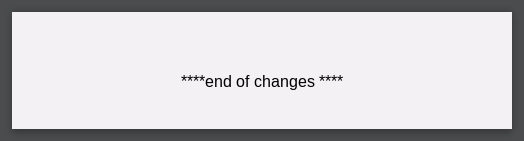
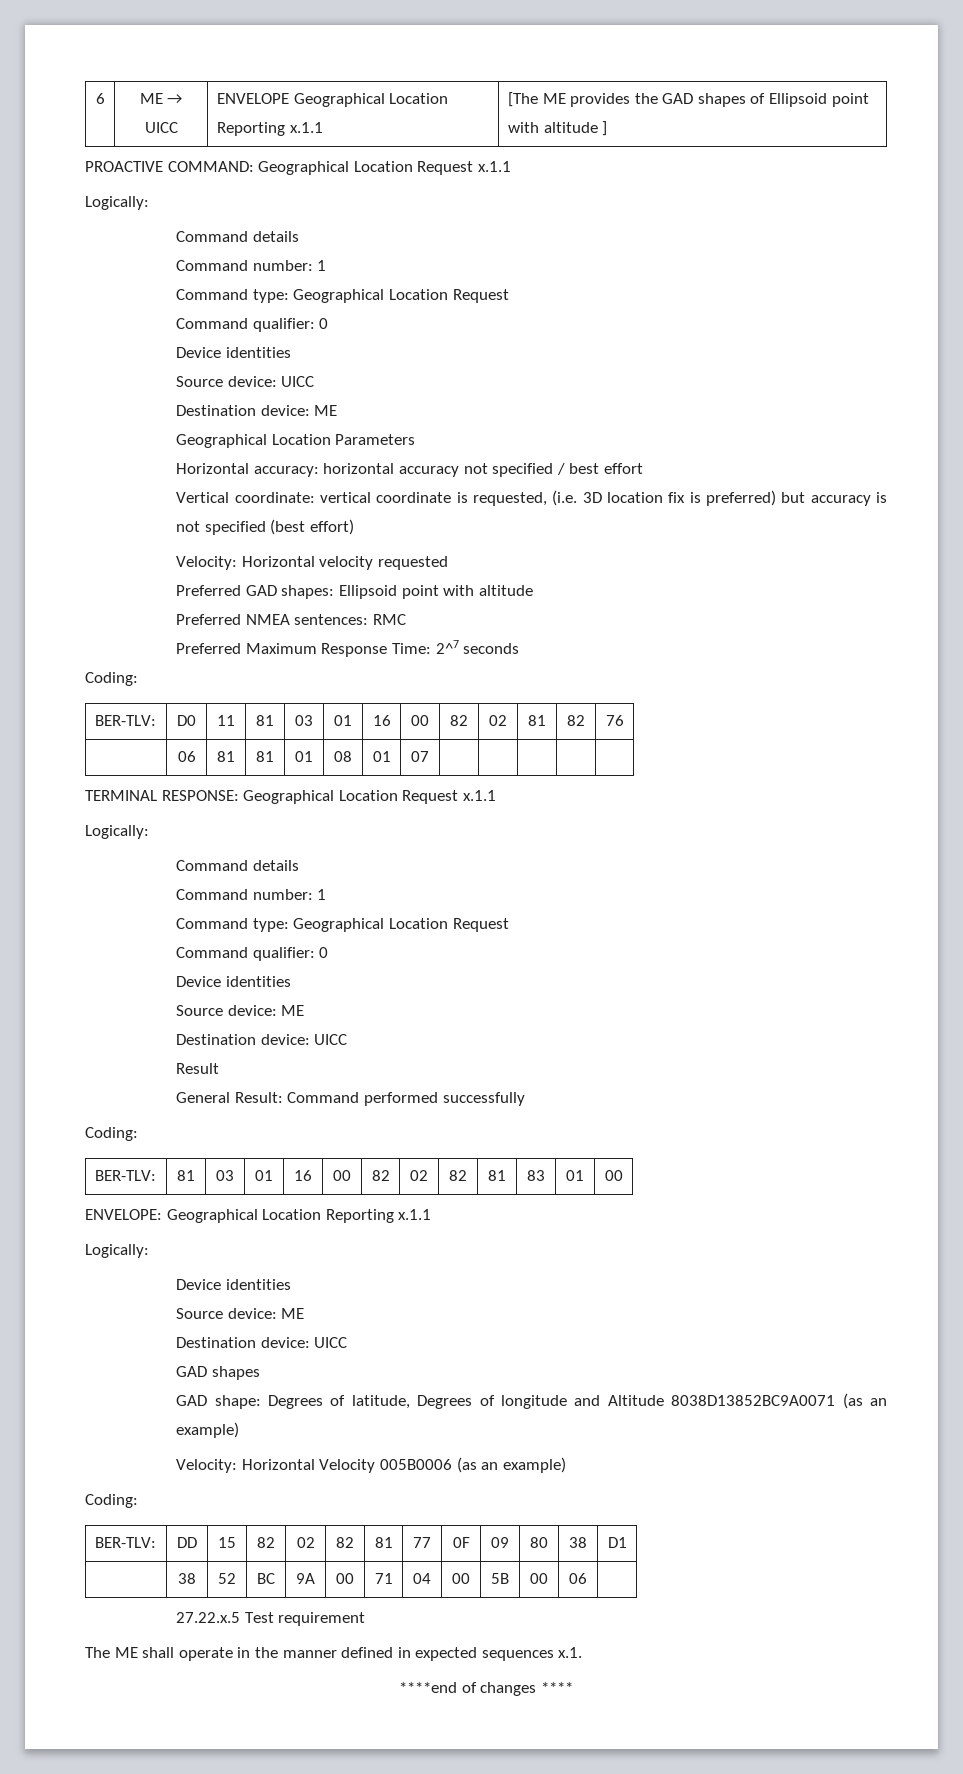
(181, 81) none -> [95,93,105,104] [139,93,183,104] [144,122,178,133] [216,93,449,107] [216,122,323,136] [507,92,869,107] [507,121,608,136] [85,161,511,175] [85,196,149,210] [176,231,299,242] [176,260,327,271] [176,289,509,303] [176,318,329,332] [176,347,291,358] [176,376,315,387] [176,405,338,416] [176,434,416,448] [176,463,643,477] [176,490,888,506] [176,519,354,535] [176,556,448,570] [176,585,533,599] [176,614,406,625] [176,640,520,657] [85,672,138,686] [94,715,156,726] [177,715,196,726] [217,715,235,726] [256,715,274,726] [295,715,313,726] [334,715,352,726] [372,715,391,726] [411,715,429,726] [450,715,468,726] [489,715,507,726] [528,715,546,726] [567,715,585,726] [605,715,624,726] [177,751,196,762] [217,751,235,762] [256,751,274,762] [295,751,313,762] [334,751,352,762] [372,751,391,762] [411,751,429,762] [85,790,496,804] [85,825,149,839] [176,860,299,871] [176,889,327,900] [176,918,509,932] [176,947,329,961] [176,976,291,987] [176,1005,305,1016] [176,1034,348,1045] [176,1063,220,1074] [176,1092,525,1106] [85,1127,138,1141] [94,1170,156,1181] [177,1170,195,1181] [216,1170,234,1181] [255,1170,273,1181] [294,1170,312,1181] [333,1170,351,1181] [371,1170,390,1181] [410,1170,428,1181] [449,1170,467,1181] [488,1170,506,1181] [527,1170,545,1181] [566,1170,584,1181] [604,1170,623,1181] [85,1209,432,1223] [85,1244,149,1258] [176,1279,291,1290] [176,1308,305,1319] [176,1337,348,1348] [176,1366,260,1380] [176,1393,887,1409] [176,1422,240,1438] [176,1457,566,1473] [85,1494,138,1508] [94,1537,156,1548] [177,1537,197,1548] [218,1537,236,1548] [257,1537,275,1548] [296,1537,315,1548] [336,1537,354,1548] [374,1537,393,1548] [413,1537,431,1548] [452,1537,470,1548] [491,1537,509,1548] [530,1537,548,1548] [569,1537,587,1548] [607,1537,627,1548] [178,1573,196,1584] [218,1573,236,1584] [257,1573,275,1584] [296,1573,315,1584] [336,1573,354,1584] [374,1573,393,1584] [413,1573,431,1584] [452,1573,470,1584] [491,1573,509,1584] [530,1573,548,1584] [569,1573,587,1584] [176,1612,366,1626] [85,1647,583,1661] 6 | ME → UICC | ENVELOPE Geographical Location Reporting x.1.1 | [The ME provides the GAD shapes of Ellipsoid point with altitude ] // PROACTIVE COMMAND: Geographical Location Request x.1.1 // Logically: // Command details // Command number: 1 // Command type: Geographical Location Request // Command qualifier: 0 // Device identities // Source device: UICC // Destination device: ME // Geographical Location Parameters // Horizontal accuracy: horizontal accuracy not specified / best effort // Vertical coordinate: vertical coordinate is requested, (i.e. 3D location fix is preferred) but accuracy is not specified (best effort) // Velocity: Horizontal velocity requested // Preferred GAD shapes: Ellipsoid point with altitude // Preferred NMEA sentences: RMC // Preferred Maximum Response Time: 2^7 seconds // Coding: // BER-TLV: | D0 | 11 | 81 | 03 | 01 | 16 | 00 | 82 | 02 | 81 | 82 | 76 // | 06 | 81 | 81 | 01 | 08 | 01 | 07 | | | | | // TERMINAL RESPONSE: Geographical Location Request x.1.1 // Logically: // Command details // Command number: 1 // Command type: Geographical Location Request // Command qualifier: 0 // Device identities // Source device: ME // Destination device: UICC // Result // General Result: Command performed successfully // Coding: // BER-TLV: | 81 | 03 | 01 | 16 | 00 | 82 | 02 | 82 | 81 | 83 | 01 | 00 // ENVELOPE: Geographical Location Reporting x.1.1 // Logically: // Device identities // Source device: ME // Destination device: UICC // GAD shapes // GAD shape: Degrees of latitude, Degrees of longitude and Altitude 8038D13852BC9A0071 (as an example) // Velocity: Horizontal Velocity 005B0006 (as an example) // Coding: // BER-TLV: | DD | 15 | 82 | 02 | 82 | 81 | 77 | 0F | 09 | 80 | 38 | D1 // | 38 | 52 | BC | 9A | 00 | 71 | 04 | 00 | 5B | 00 | 06 | // 27.22.x.5 Test requirement // The ME shall operate in the manner defined in expected sequences x.1. //

